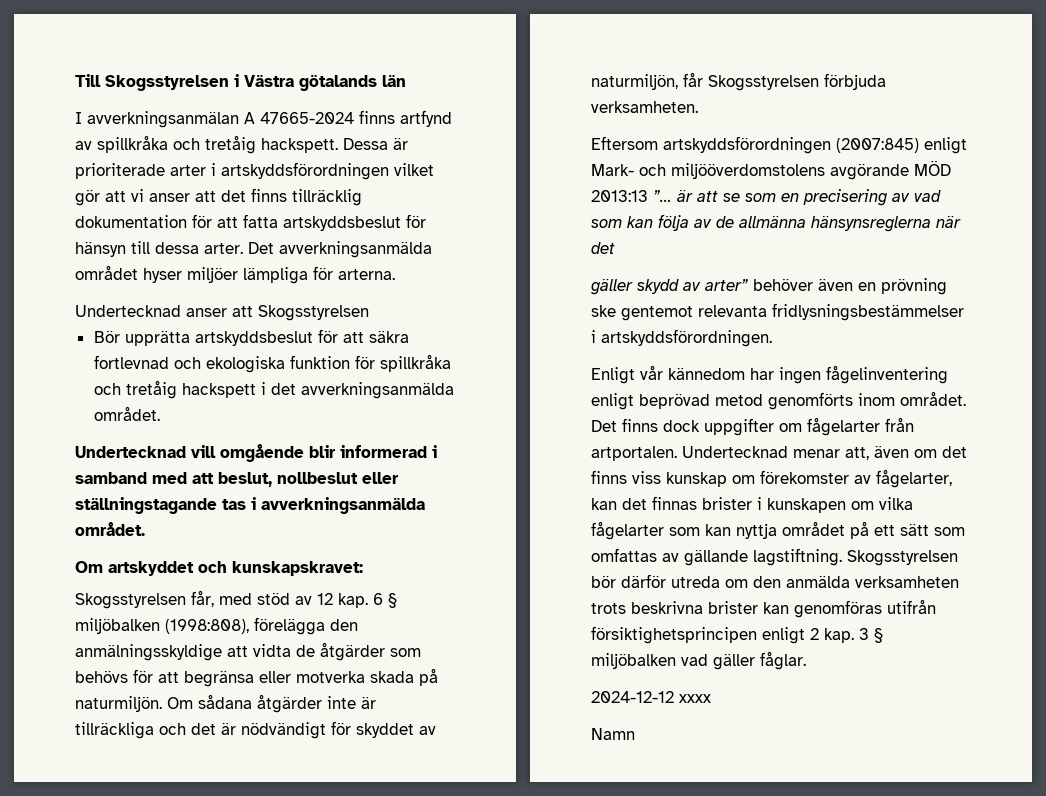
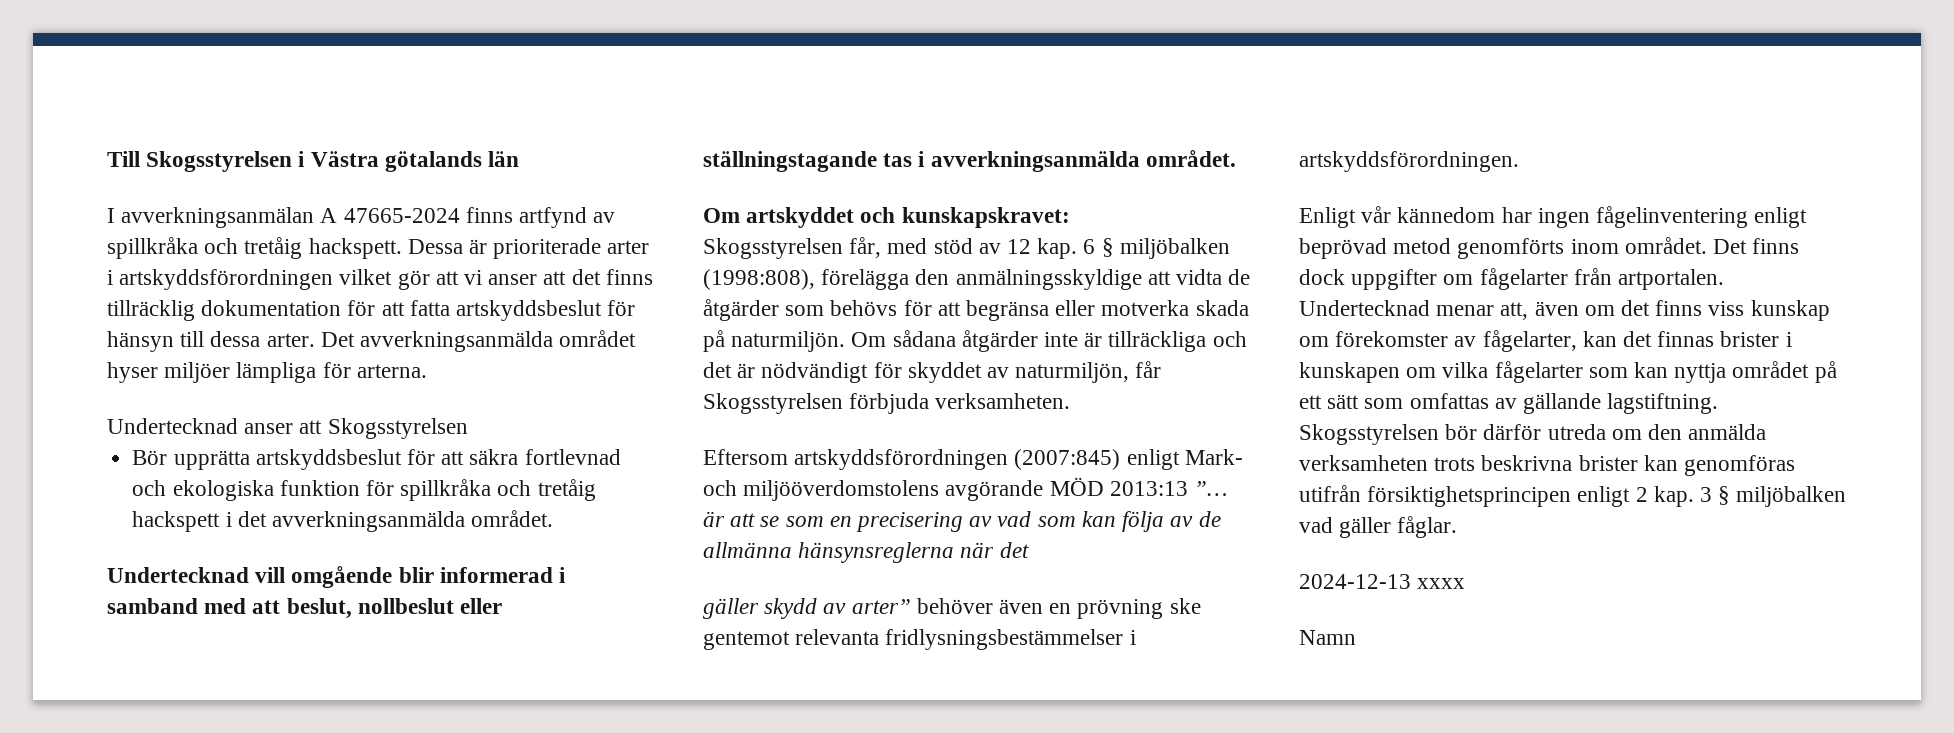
[591,691,674,703] 2024-12-12 -> [1299,574,1411,589] 2024-12-13

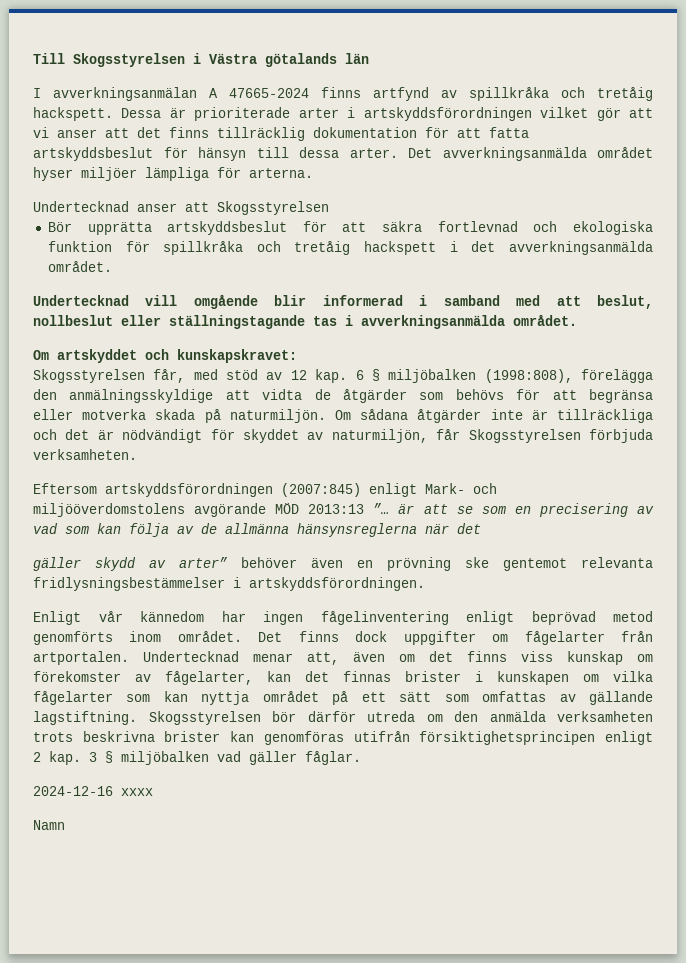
[1299,574,1411,589] 2024-12-13 -> [33,786,113,796] 2024-12-16

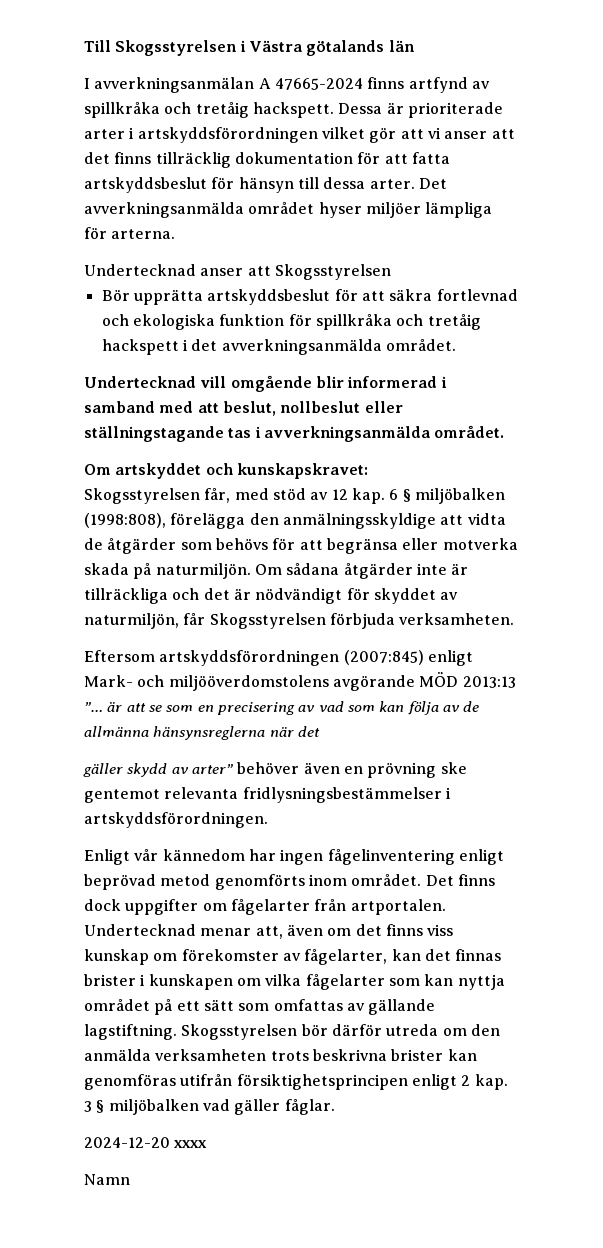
[33,786,113,796] 2024-12-16 -> [84,1137,170,1148] 2024-12-20

